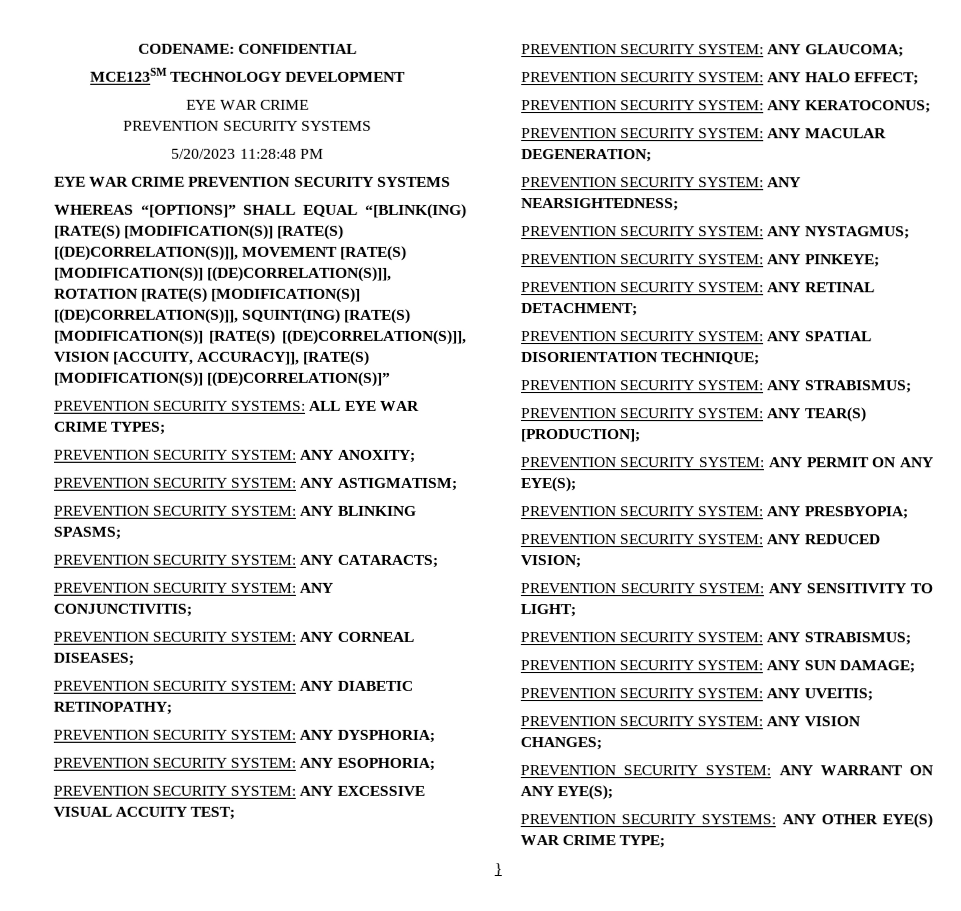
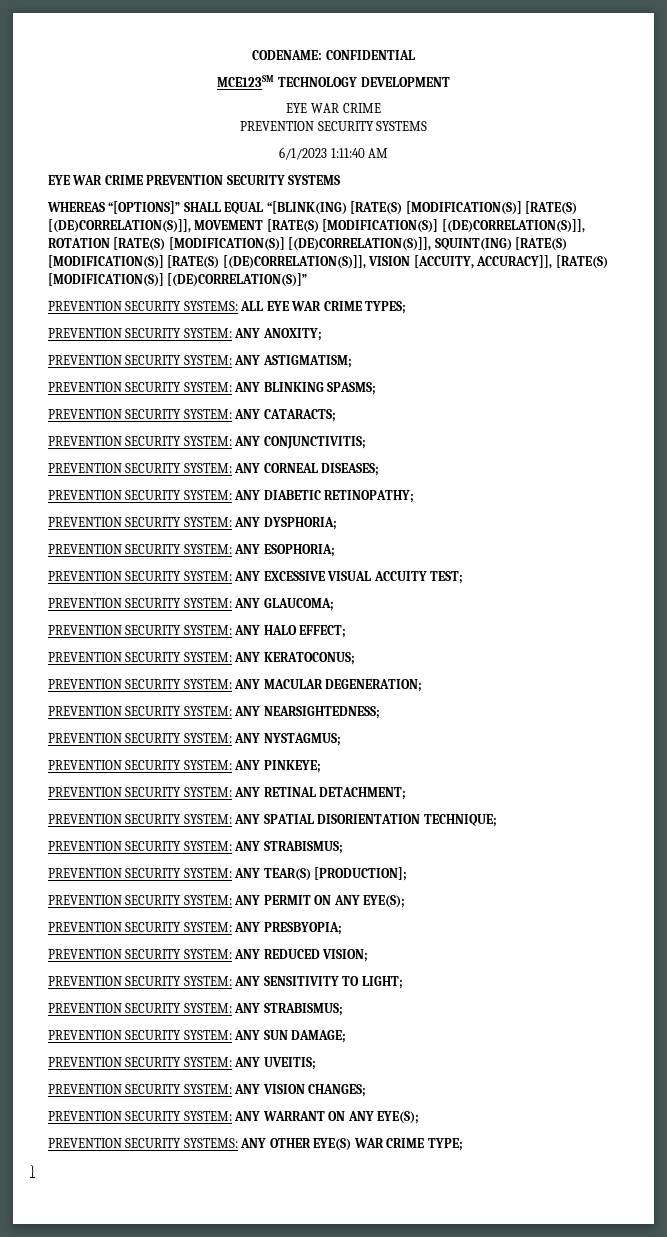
[171,148,324,159] 5/20/2023 11:28:48 PM -> [278,147,389,160] 6/1/2023 1:11:40 AM

